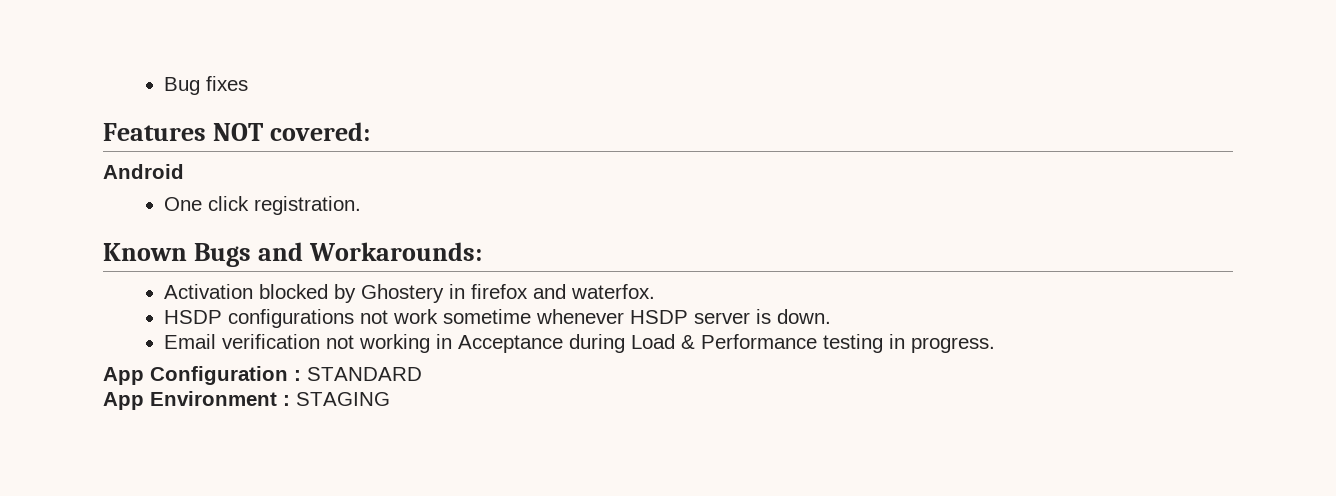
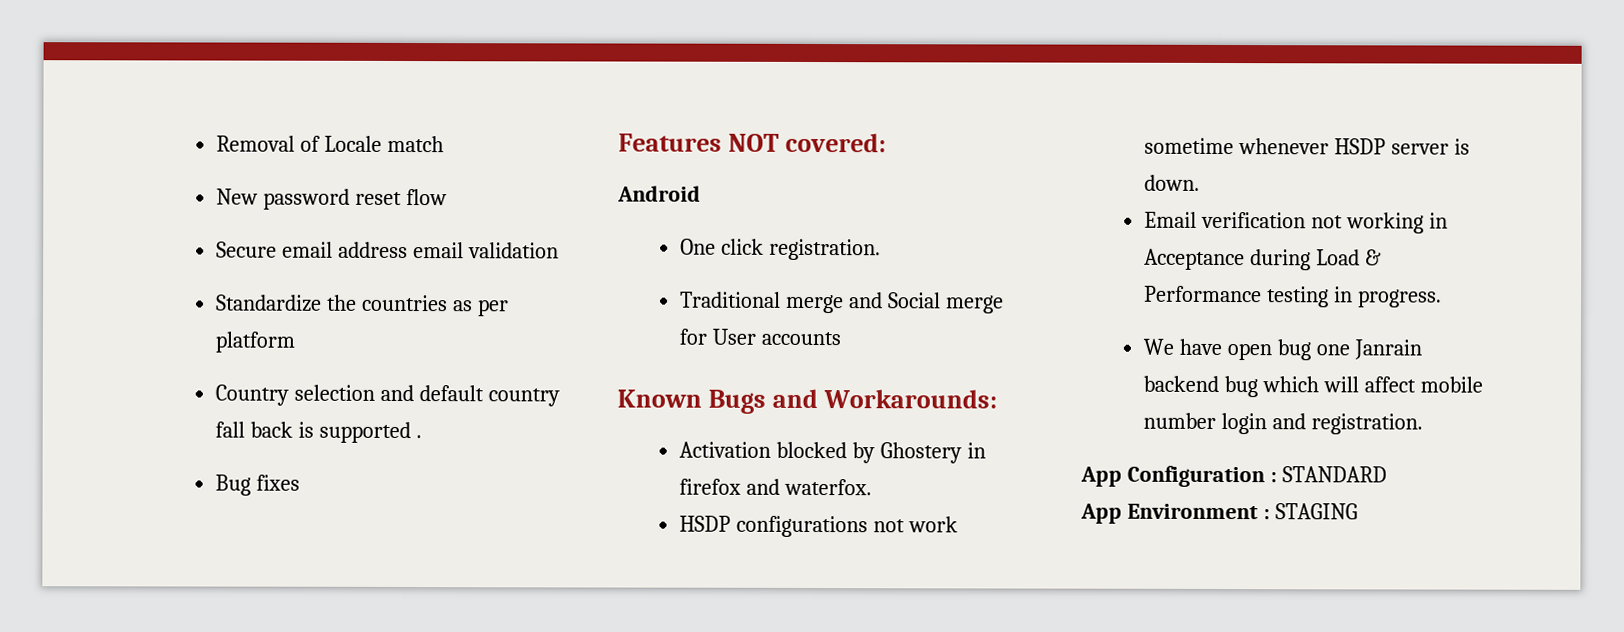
(164, 86) none -> [215,135,444,153] [215,188,447,210] [215,241,559,259] [215,294,509,317] [214,331,295,353] [214,384,560,407] [214,421,422,444] Removal of Locale match // New password reset flow // Secure email address email validation // Standardize the countries as per platform // Country selection and default country fall back is supported . //
(362, 205) none -> [679,291,1004,314] [678,328,841,346] // Traditional merge and Social merge for User accounts
(996, 345) none -> [1142,338,1422,361] [1142,375,1483,398] [1142,412,1423,435] // We have open bug one Janrain backend bug which will affect mobile number login and registration.

